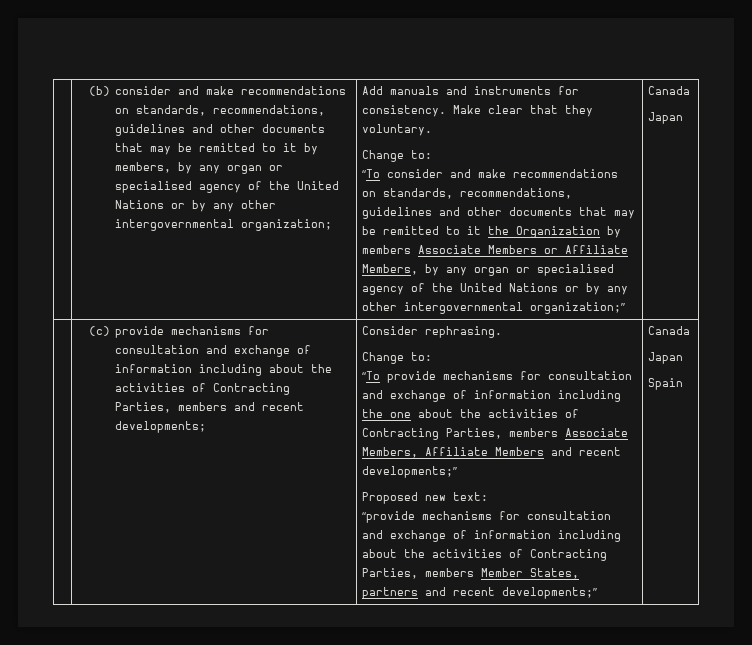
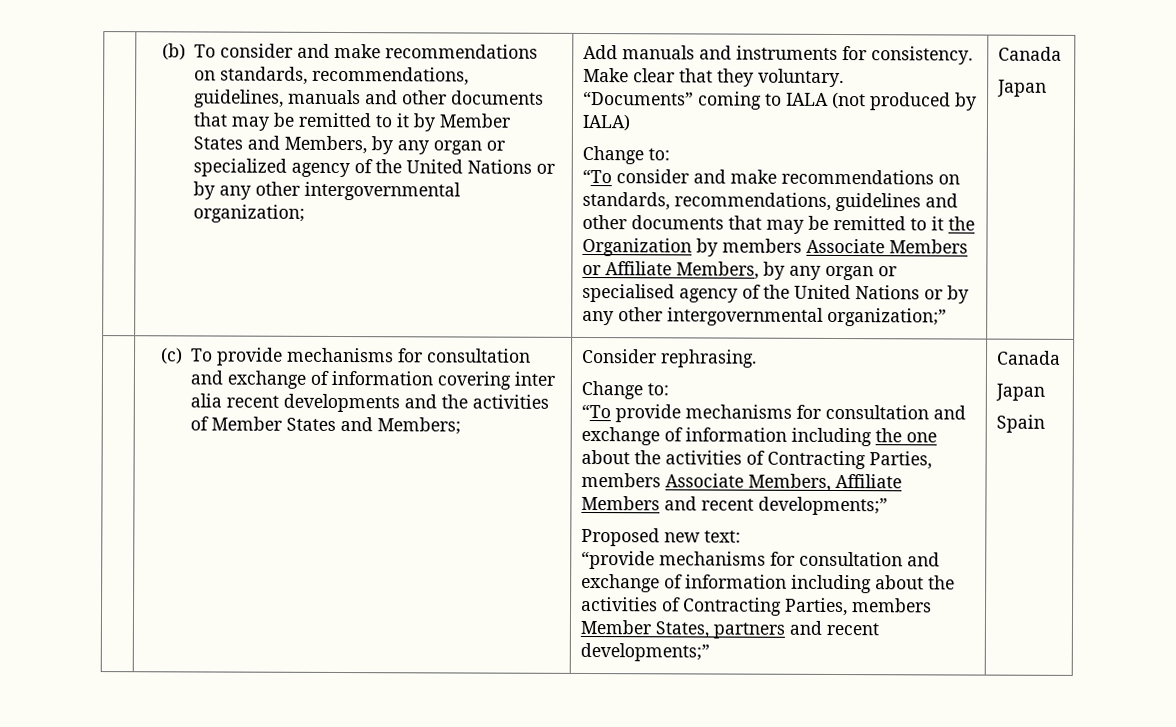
[115,86,347,95] [115,105,326,116] [115,124,186,136] consider and make recommendations on standards, recommendations, guidelines -> [194,43,539,59] [194,66,470,86] [194,89,362,108] To consider and make recommendations on standards, recommendations, guidelines, manuals
[115,162,284,174] [115,181,193,193] members, by any organ or specialised -> [439,113,512,128] [193,135,506,155] [193,158,288,177] Member States and Members, by any organ or specialized
(433, 130) none -> [583,90,978,111] [582,113,632,132] // “Documents” coming to IALA (not produced by IALA)
[115,326,270,338] [115,345,312,357] [115,364,333,376] [115,383,291,395] [115,402,305,413] [115,421,207,433] provide mechanisms for consultation and exchange of information including about the activities of Contracting Parties, members and recent developments; -> [191,347,532,366] [190,370,556,390] [190,393,550,413] [190,416,462,435] To provide mechanisms for consultation and exchange of information covering inter alia recent developments and the activities of Member States and Members;

